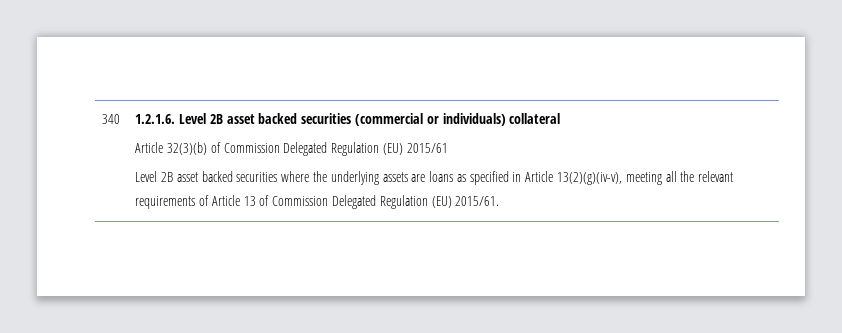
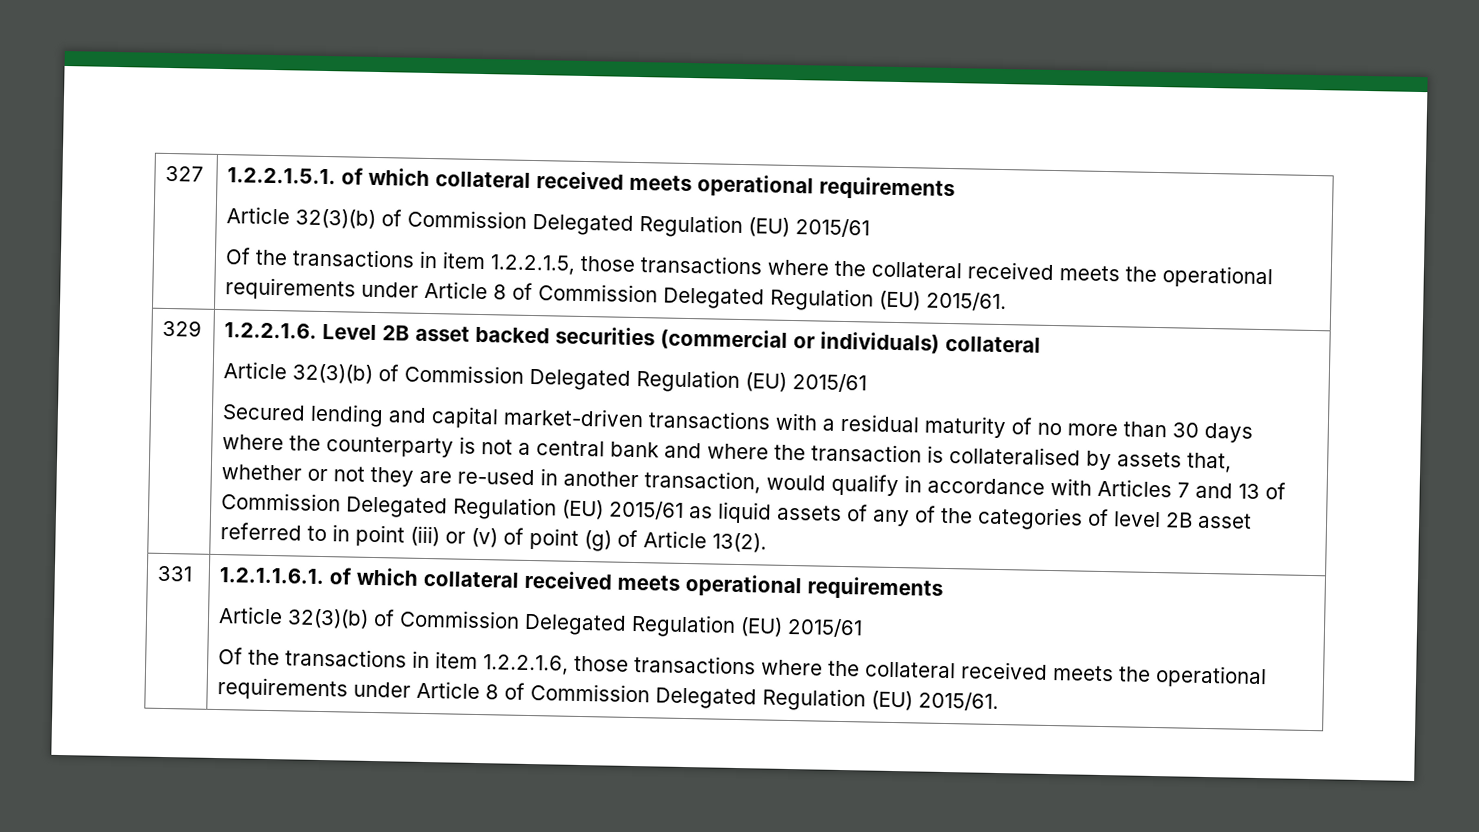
[102,114,121,124] [135,114,176,124] 340 | 1.2.1.6. -> [165,165,205,182] [227,167,956,201] [226,206,871,239] [225,247,1274,289] [225,277,1008,312] [162,319,203,337] [224,322,318,339] 327 | 1.2.2.1.5.1. of which collateral received meets operational requirements // Article 32(3)(b) of Commission Delegated Regulation (EU) 2015/61 // Of the transactions in item 1.2.2.1.5, those transactions where the collateral received meets the operational requirements under Article 8 of Commission Delegated Regulation (EU) 2015/61. // 329 | 1.2.2.1.6.
[135,171,734,185] [135,195,240,209] Level 2B asset backed securities where the underlying assets are loans as specified in Article 13(2)(g)(iv-v), meeting all the relevant requirements of Article -> [222,403,1254,443] [222,434,1233,473] [221,464,1234,499] Secured lending and capital market-driven transactions with a residual maturity of no more than 30 days where the counterparty is not a central bank and where the transaction is collateralised by assets that, whether or not they are re-used in another transaction, would qualify in accordance with Articles 7 and
(452, 202) none -> [609,500,1253,531] [220,522,768,553] [157,565,194,582] [219,567,944,600] [218,606,864,638] [218,647,1268,689] [217,677,914,712] 2015/61 as liquid assets of any of the categories of level 2B asset referred to in point (iii) or (v) of point (g) of Article 13(2). // 331 | 1.2.1.1.6.1. of which collateral received meets operational requirements // Article 32(3)(b) of Commission Delegated Regulation (EU) 2015/61 // Of the transactions in item 1.2.2.1.6, those transactions where the collateral received meets the operational requirements under Article 8 of Commission Delegated Regulation (EU)

